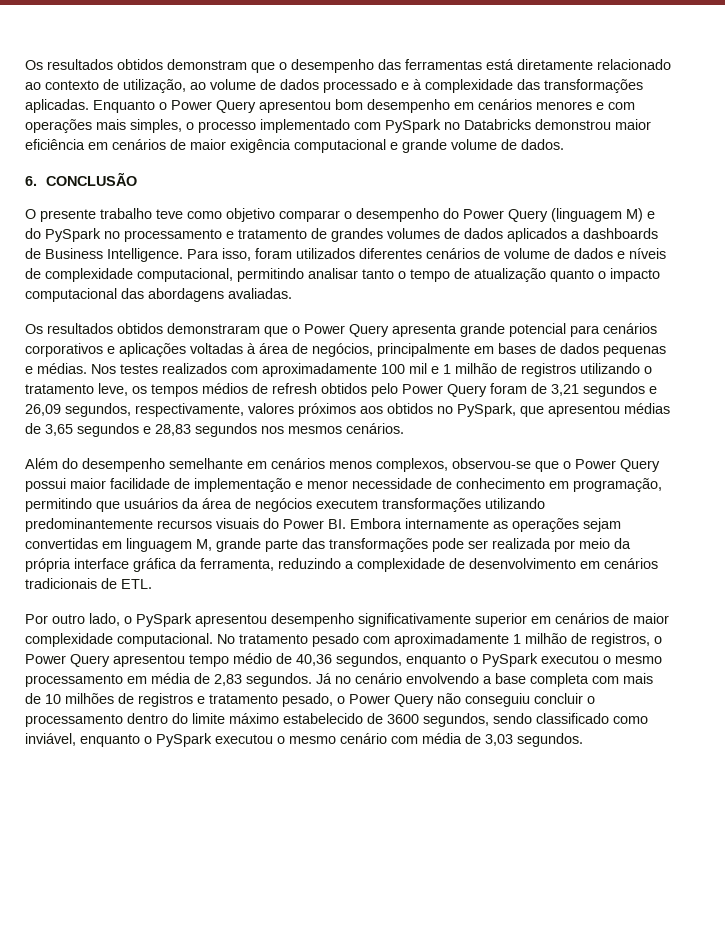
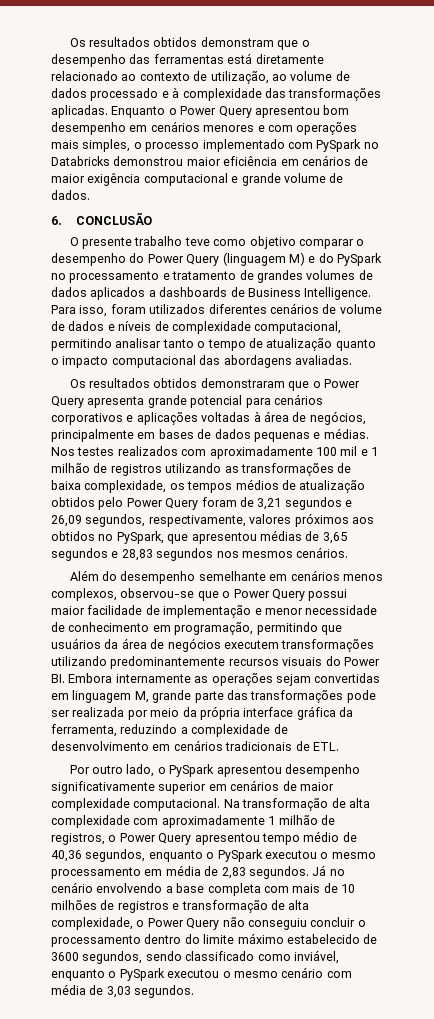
[644,366,652,374] [25,383,128,396] o tratamento leve, -> [224,463,352,476] [51,480,167,493] as transformações de baixa complexidade,
[272,383,317,394] refresh -> [299,480,366,493] atualização
[217,633,359,647] No tratamento pesado -> [223,798,370,811] [51,815,130,828] Na transformação de alta complexidade
[209,693,333,707] tratamento pesado, -> [181,900,310,913] [51,917,133,930] transformação de alta complexidade,

